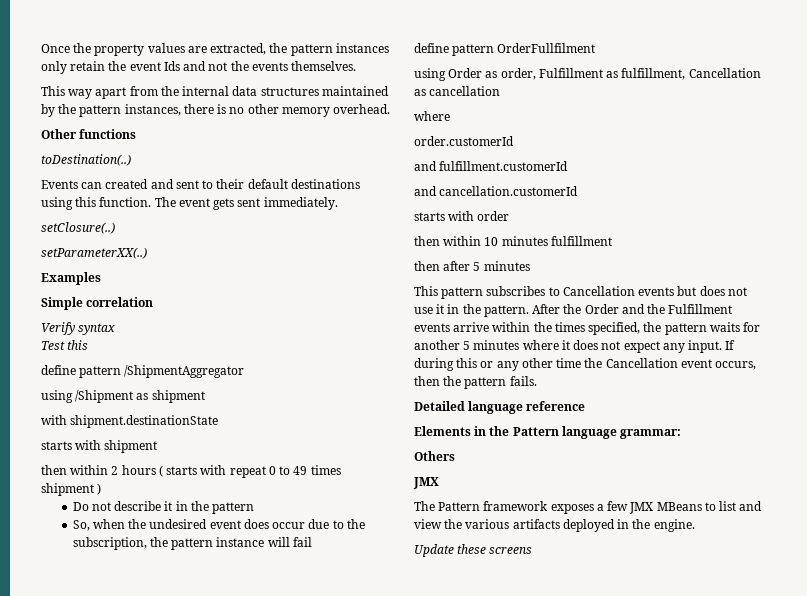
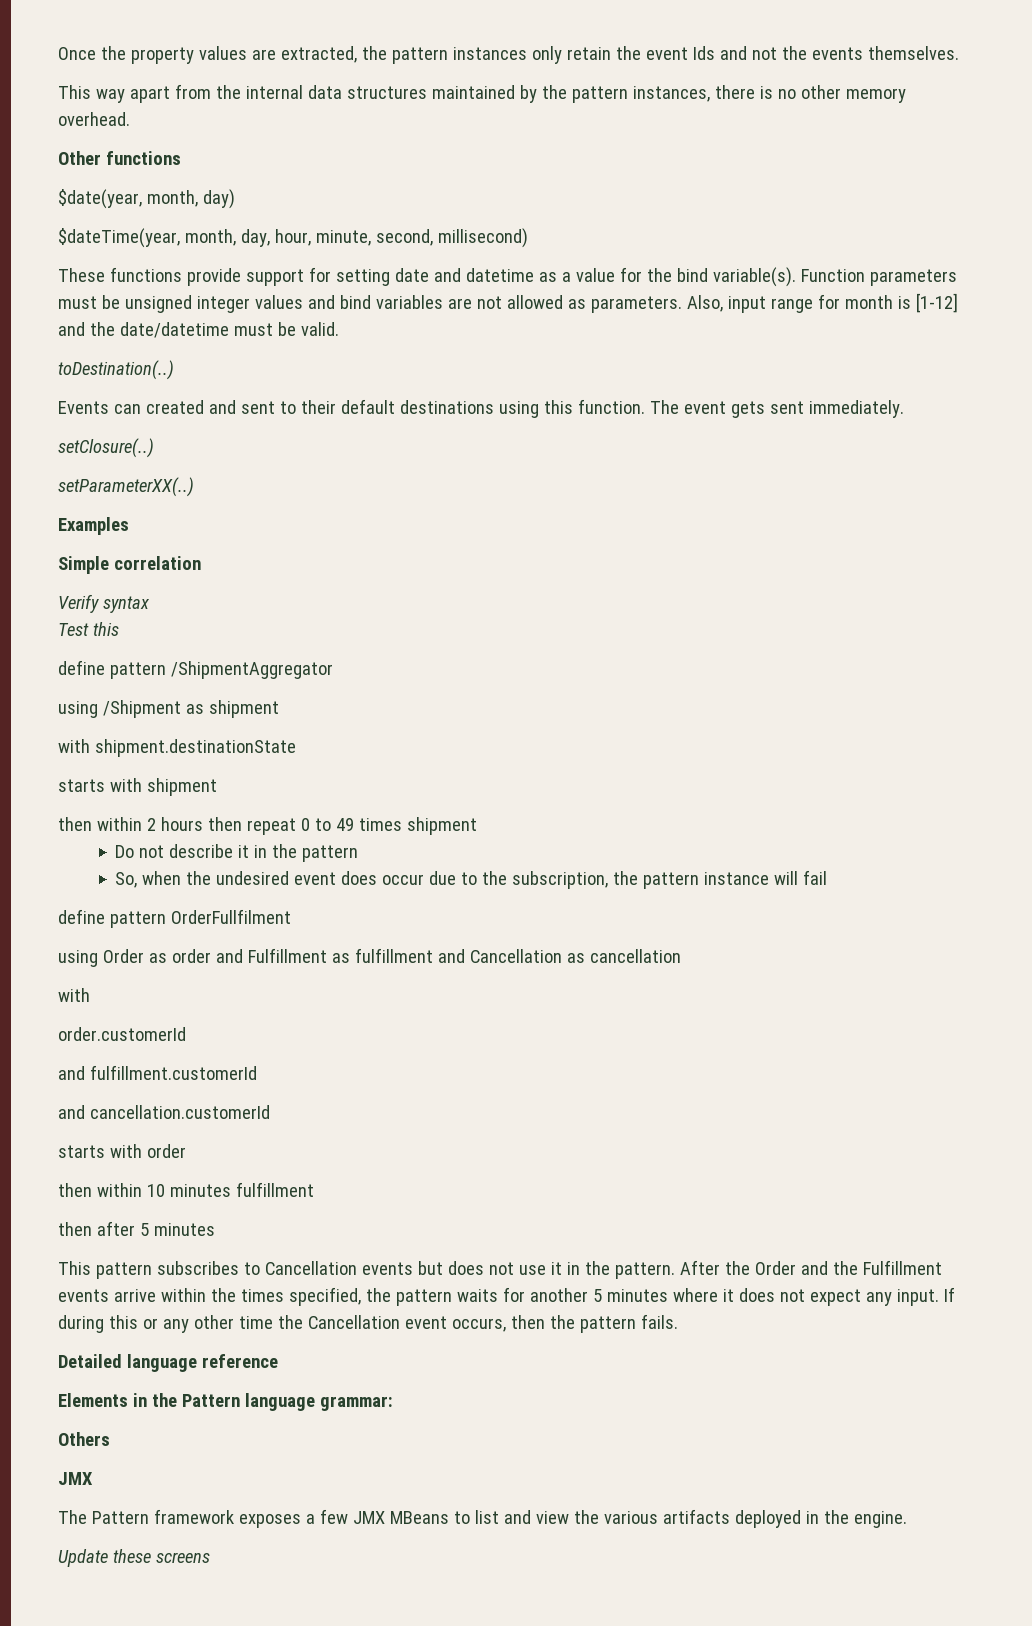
(137, 134) none -> [58,189,235,209] [58,228,528,248] [58,267,957,287] [58,293,958,313] [58,322,339,338] // $date(year, month, day) // $dateTime(year, month, day, hour, minute, second, millisecond) // These functions provide support for setting date and datetime as a value for the bind variable(s). Function parameters must be unsigned integer values and bind variables are not allowed as parameters. Also, input range for month is [1-12] and the date/datetime must be valid.
[158,465,227,477] ( starts with -> [207,817,242,831] then
[97,483,102,495] ) -> (477, 826) none
[500,68,686,80] order, Fulfillment as fulfillment, -> [171,948,465,963] order and Fulfillment as fulfillment and
[414,111,450,121] where -> [58,988,90,1002] with

